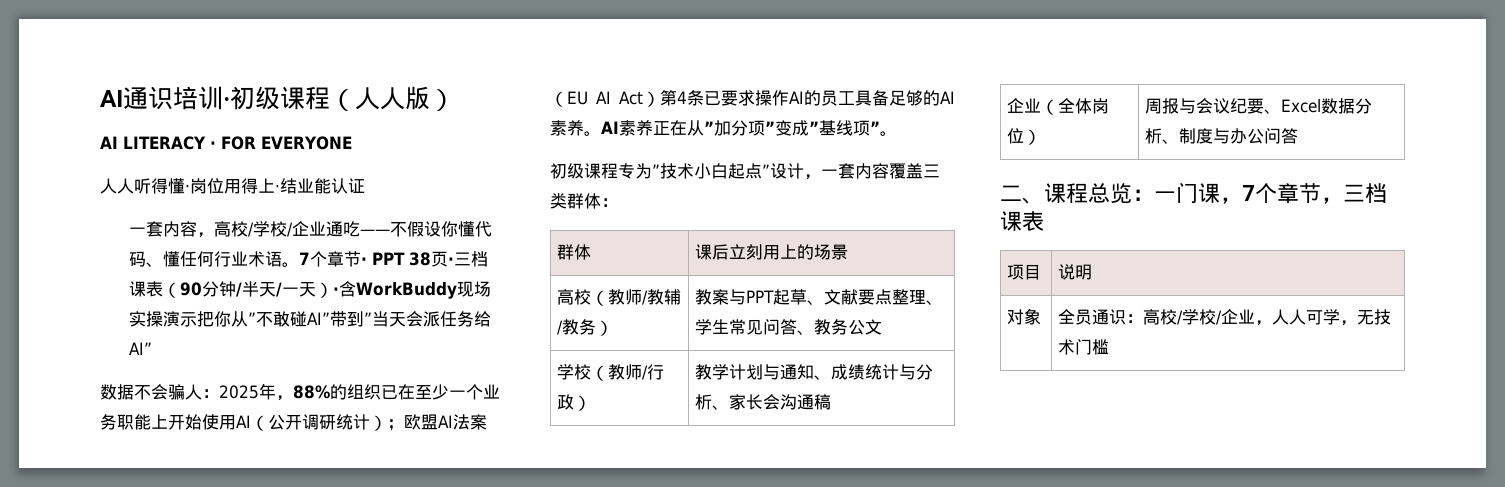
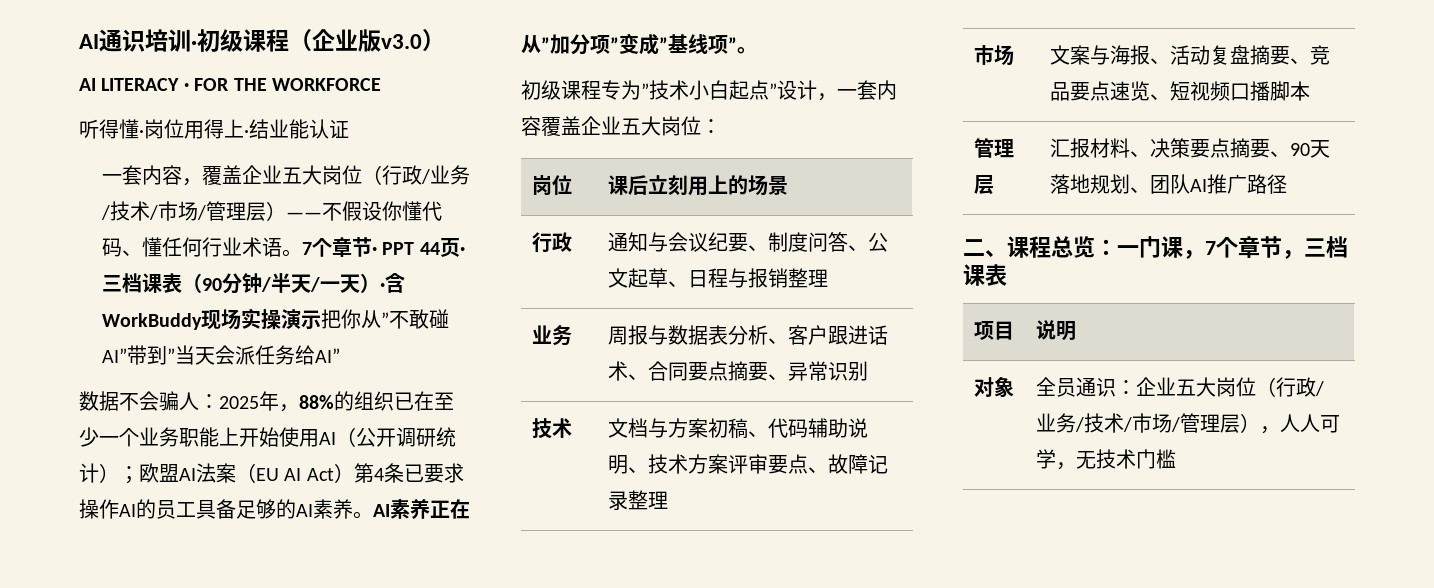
[355,86,430,110] 人人版 -> [312,29,422,52] 企业版v3.0
[261,136,352,150] [100,178,134,194] EVERYONE // 人人 -> [233,78,381,91] THE WORKFORCE //
[214,221,361,237] 高校/学校/企业通吃 -> [201,165,470,185] [100,201,286,221] 覆盖企业五大岗位（行政/业务/技术/市场/管理层）
[409,252,432,266] 38 -> [419,242,440,255] 44
[923,164,940,178] [550,193,601,209] 三类群体 -> [581,116,701,136] 企业五大岗位
[556,244,591,260] 群体 -> [532,175,573,195] 岗位
[556,289,681,306] [556,319,613,336] [694,289,943,305] [694,319,882,335] [556,364,664,381] [556,394,591,411] [694,364,933,380] [694,394,831,410] [1006,98,1109,115] [1006,128,1041,145] [1144,98,1372,114] [1144,128,1298,144] 高校（教师/教辅/教务） | 教案与PPT起草、文献要点整理、学生常见问答、教务公文 // 学校（教师/行政） | 教学计划与通知、成绩统计与分析、家长会沟通稿 // 企业（全体岗位） | 周报与会议纪要、Excel数据分析、制度与办公问答 -> [532,232,573,253] [608,232,889,252] [608,268,829,288] [532,325,573,346] [608,325,889,345] [608,361,869,381] [532,418,573,439] [608,418,869,439] [608,454,889,474] [608,490,669,510] [974,45,1015,66] [1050,45,1331,65] [1050,81,1311,101] [974,138,1015,158] [974,175,995,195] [1050,138,1331,158] [1050,174,1288,194] 行政 | 通知与会议纪要、制度问答、公文起草、日程与报销整理 // 业务 | 周报与数据表分析、客户跟进话术、合同要点摘要、异常识别 // 技术 | 文档与方案初稿、代码辅助说明、技术方案评审要点、故障记录整理 // 市场 | 文案与海报、活动复盘摘要、竞品要点速览、短视频口播脚本 // 管理层 | 汇报材料、决策要点摘要、90天落地规划、团队AI推广路径
[1142,309,1255,325] 高校/学校/企业 -> [1136,377,1325,397] [1036,413,1261,433] 企业五大岗位（行政/业务/技术/市场/管理层）

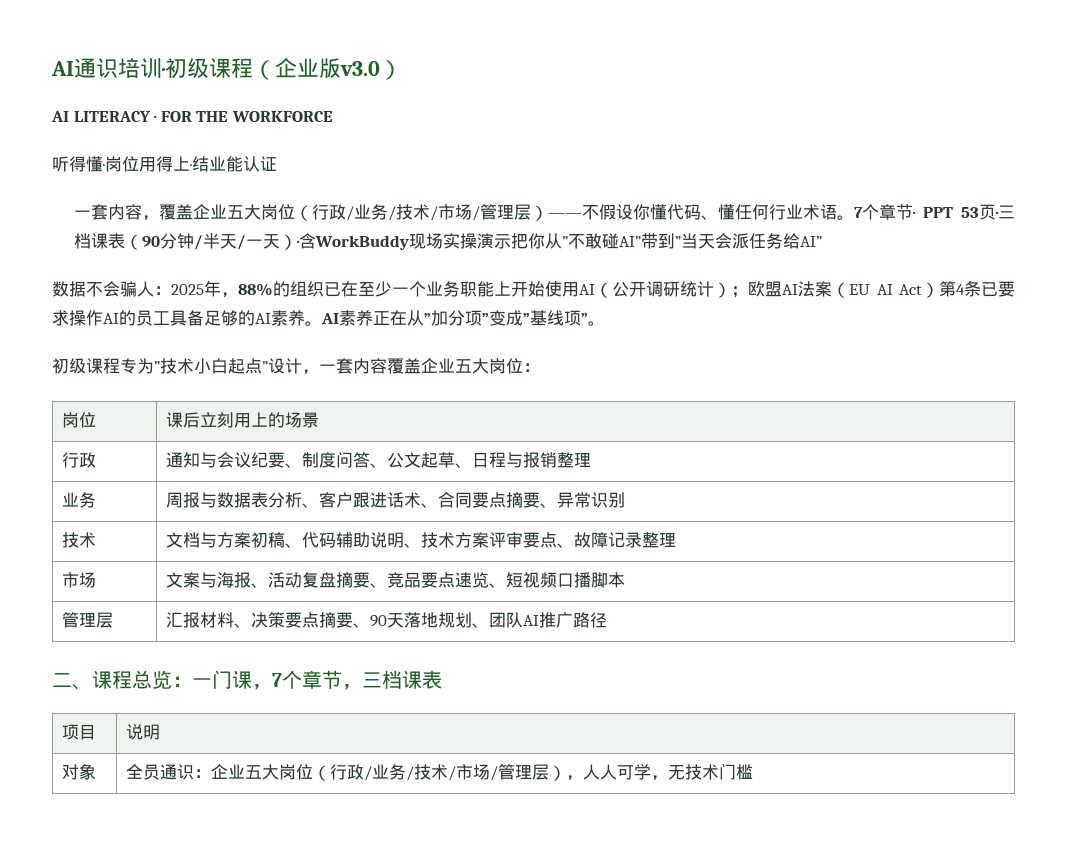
[419,242,440,255] 44 -> [961,207,979,218] 53

